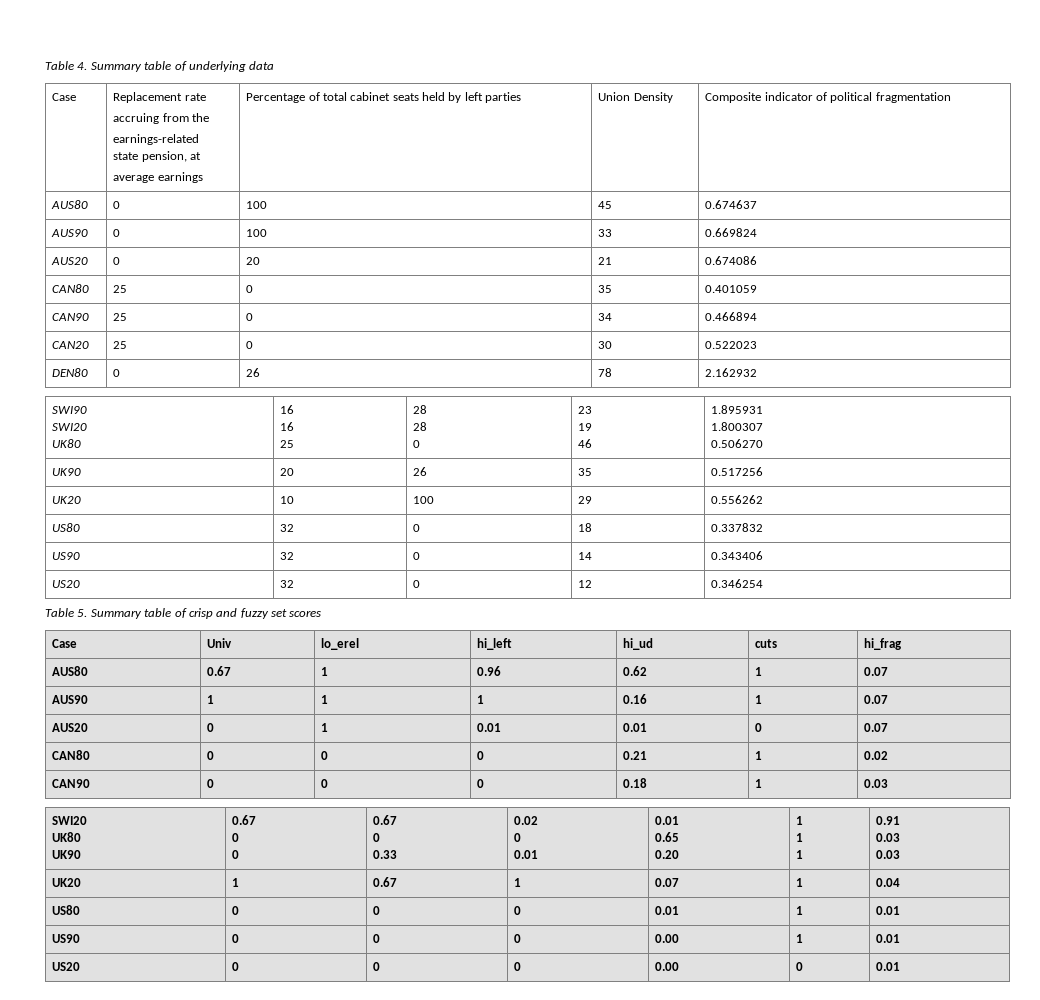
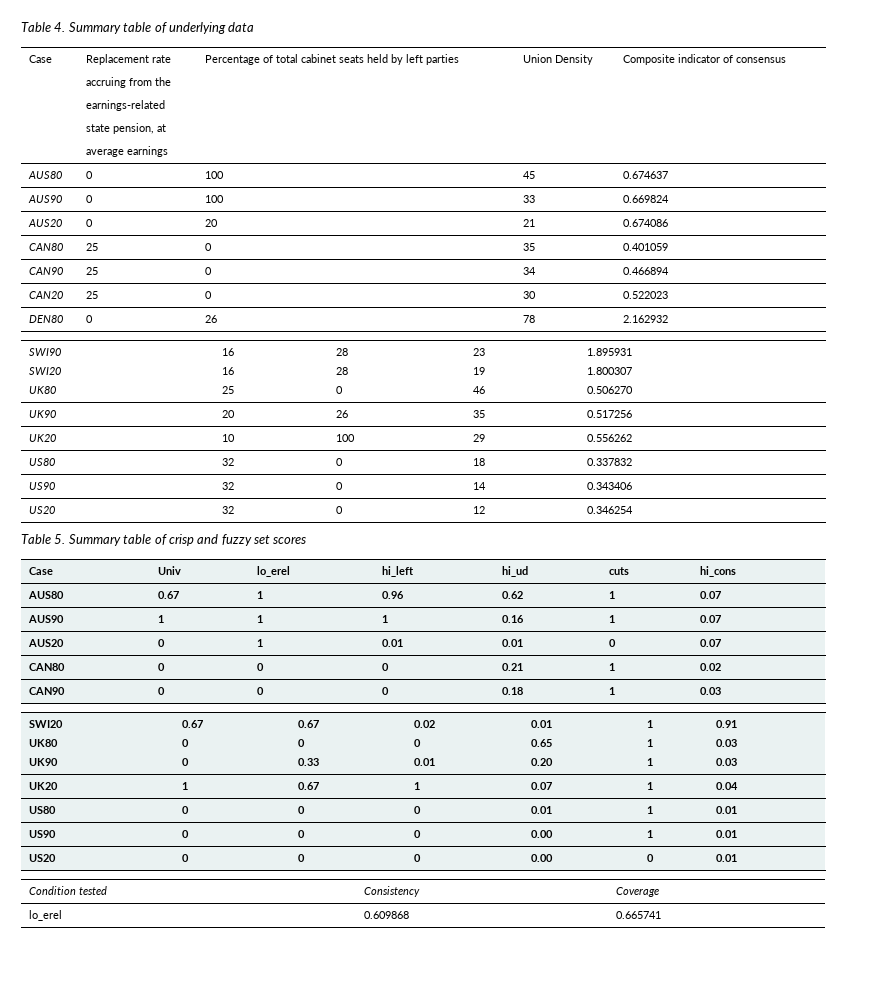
[830,92,951,103] political fragmentation -> [735,57,786,63] consensus
[864,638,903,650] hi_frag -> [699,566,736,577] hi_cons
(901, 966) none -> [28,886,107,895] [363,886,420,897] [615,887,659,897] [28,910,62,921] [363,911,409,919] [615,911,661,919] // Condition tested | Consistency | Coverage // lo_erel | 0.609868 | 0.665741

